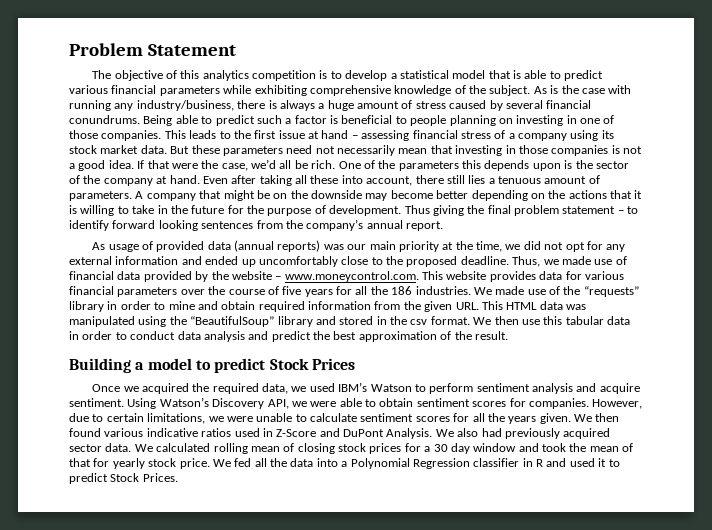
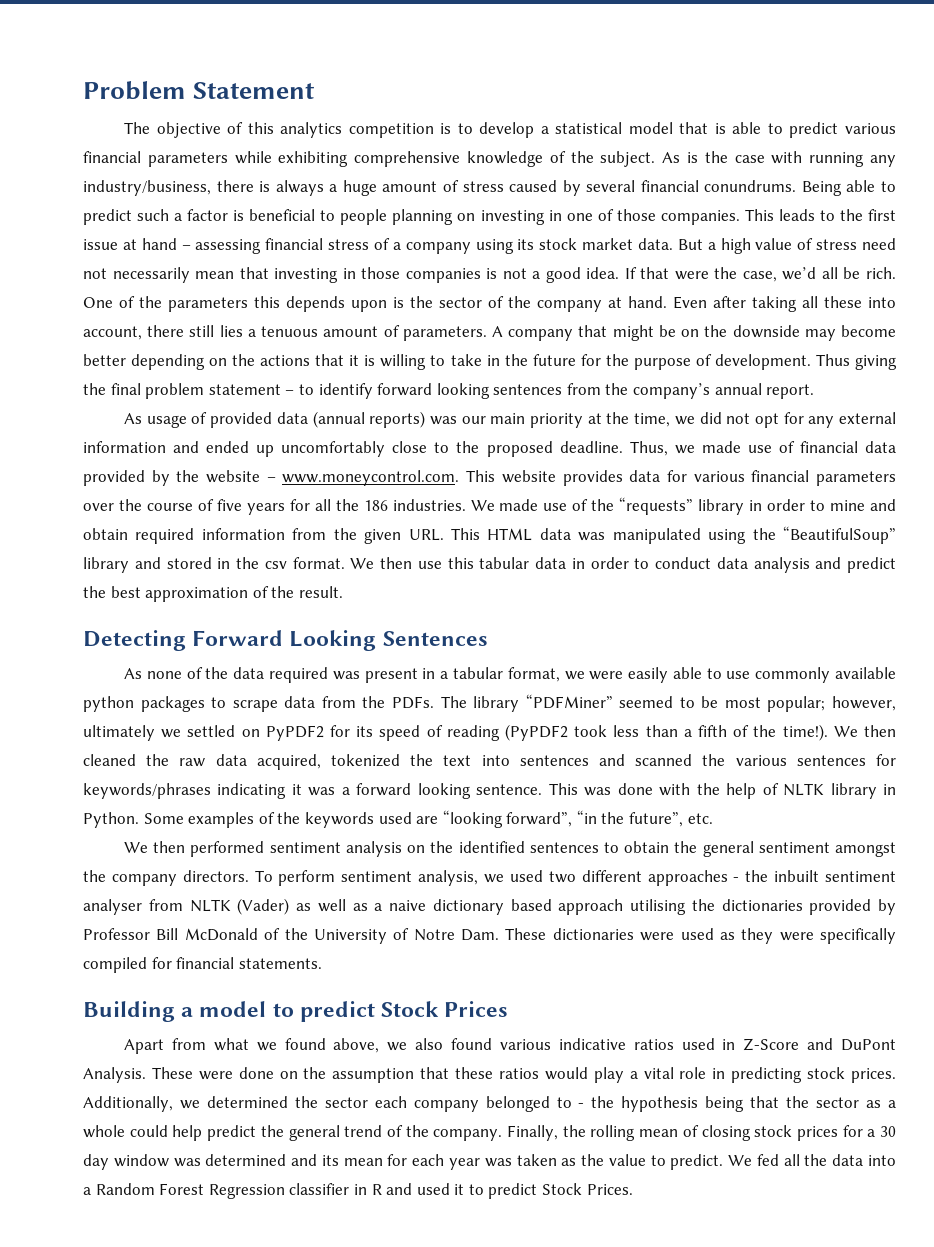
[191,145,283,156] these parameters -> [707,238,858,254] a high value of stress
(508, 335) none -> [83,630,488,651] [124,667,896,683] [83,694,896,712] [83,724,897,741] [83,754,897,770] [83,783,896,799] [83,810,713,828] [124,841,896,857] [83,870,897,886] [83,898,896,915] [83,928,896,944] [83,957,322,973] // Detecting Forward Looking Sentences // As none of the data required was present in a tabular format, we were easily able to use commonly available python packages to scrape data from the PDFs. The library “PDFMiner” seemed to be most popular; however, ultimately we settled on PyPDF2 for its speed of reading (PyPDF2 took less than a fifth of the time!). We then cleaned the raw data acquired, tokenized the text into sentences and scanned the various sentences for keywords/phrases indicating it was a forward looking sentence. This was done with the help of NLTK library in Python. Some examples of the keywords used are “looking forward”, “in the future”, etc. // We then performed sentiment analysis on the identified sentences to obtain the general sentiment amongst the company directors. To perform sentiment analysis, we used two different approaches - the inbuilt sentiment analyser from NLTK (Vader) as well as a naive dictionary based approach utilising the dictionaries provided by Professor Bill McDonald of the University of Notre Dam. These dictionaries were used as they were specifically compiled for financial statements.
[92,382,640,394] [69,397,643,409] [69,413,620,424] Once we acquired the required data, we used IBM’s Watson to perform sentiment analysis and acquire sentiment. Using Watson’s Discovery API, we were able to obtain sentiment scores for companies. However, due to certain limitations, we were unable to calculate sentiment scores for all the years given. We then -> [124,1038,444,1054] Apart from what we found above, we also
[435,428,611,439] [69,443,211,452] We also had previously acquired sector data. We calculated -> [151,1067,897,1083] [83,1096,897,1112] [83,1125,586,1141] These were done on the assumption that these ratios would play a vital role in predicting stock prices. Additionally, we determined the sector each company belonged to - the hypothesis being that the sector as a whole could help predict the general trend of the company. Finally, the
[518,443,634,452] [69,458,210,469] and took the mean of that for yearly stock price. -> [173,1154,724,1170] was determined and its mean for each year was taken as the value to predict.
[350,458,410,469] Polynomial -> [95,1183,205,1195] Random Forest

